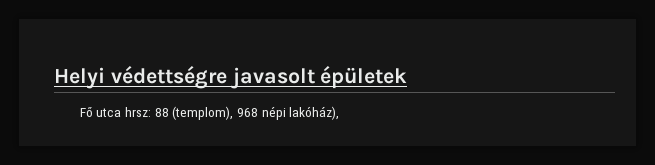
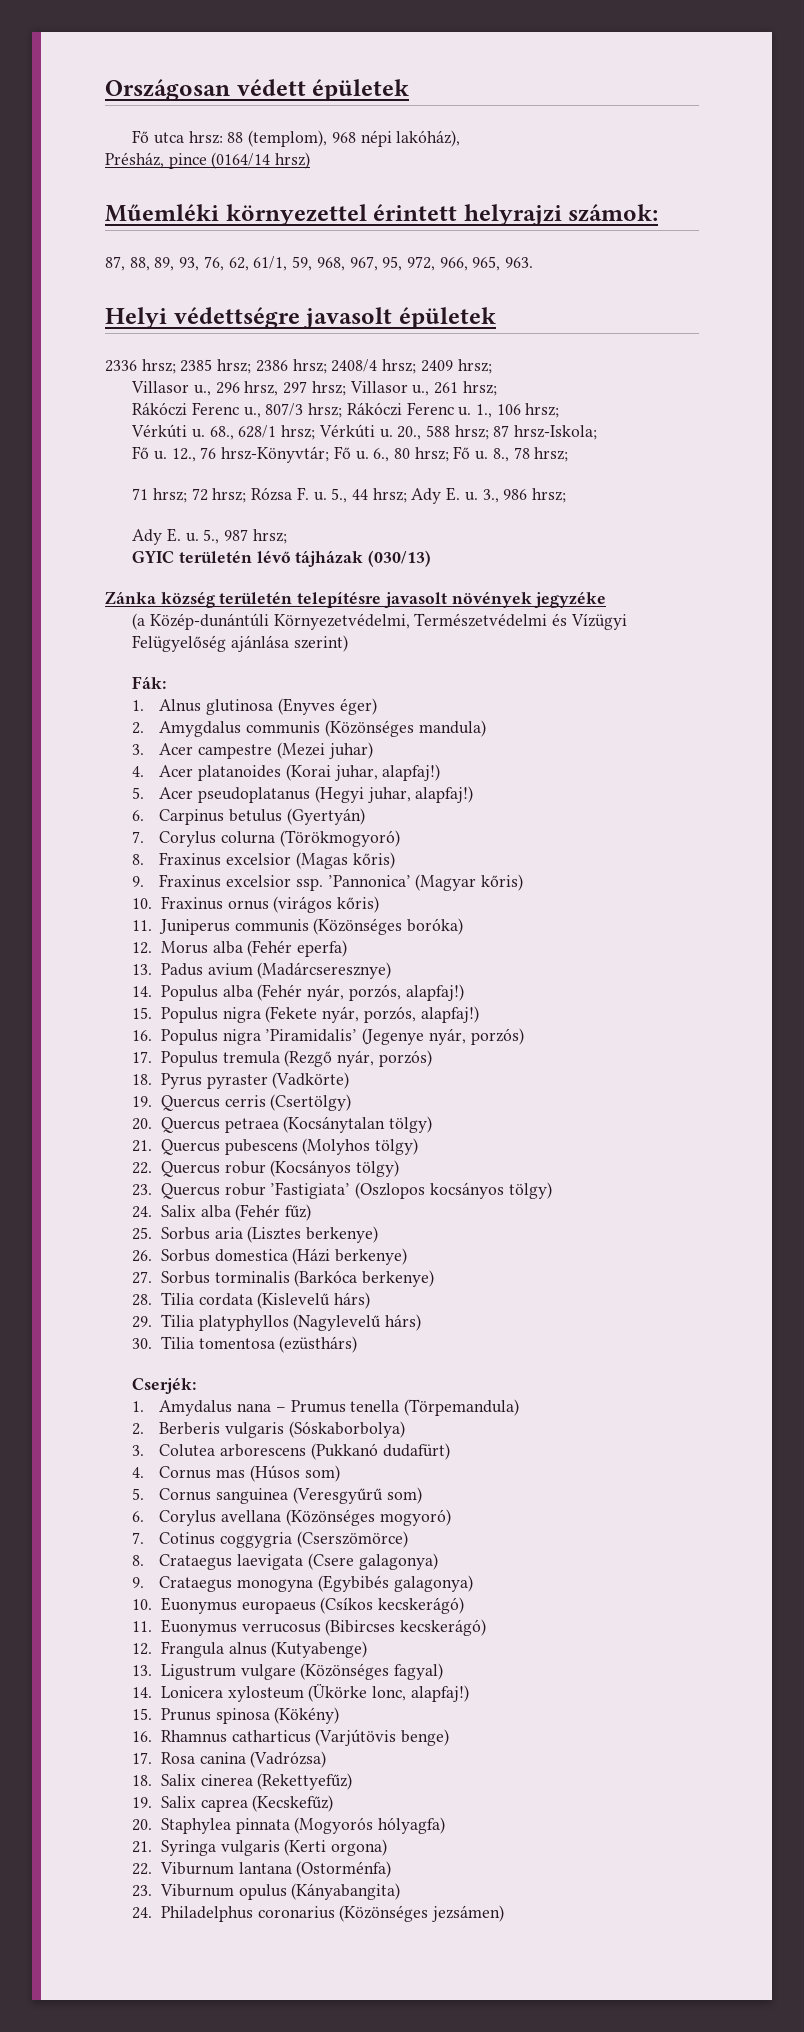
[54,66,315,89] Helyi védettségre javasolt -> [105,79,306,101] Országosan védett
(340, 113) none -> [105,152,311,169] [105,204,659,226] [105,256,534,271] [105,307,496,329] [105,359,492,374] [131,381,497,396] [132,402,560,418] [131,424,598,440] [132,446,569,463] [132,487,567,504] [132,528,287,545] [132,550,432,567] [105,591,607,608] [132,613,627,630] [132,635,348,652] [132,676,167,689] [132,698,377,715] [132,720,486,737] [132,742,373,759] [132,764,441,781] [132,786,474,803] [132,808,365,825] [132,830,400,847] [132,852,395,869] [132,874,523,891] [132,896,380,913] [132,918,464,935] [132,940,348,957] [132,962,392,979] [132,984,464,1001] [132,1006,479,1023] [132,1028,524,1045] [132,1050,432,1067] [132,1072,350,1089] [132,1094,352,1111] [132,1116,433,1133] [132,1138,419,1155] [132,1160,400,1177] [132,1182,552,1199] [132,1204,312,1221] [132,1226,379,1243] [132,1248,408,1265] [132,1270,435,1287] [132,1292,371,1309] [132,1314,422,1331] [132,1336,358,1353] [132,1377,197,1394] [132,1399,519,1416] [132,1421,405,1438] [132,1443,450,1460] [132,1465,340,1482] [132,1487,422,1504] [132,1509,451,1526] [132,1531,408,1548] [132,1553,438,1570] [132,1575,473,1592] [132,1597,465,1614] [132,1619,487,1636] [132,1641,368,1658] [132,1663,444,1680] [132,1684,469,1702] [132,1707,340,1724] [132,1729,450,1746] [132,1751,327,1768] [132,1773,353,1790] [132,1795,334,1812] [132,1817,446,1834] [132,1839,388,1856] [132,1861,392,1878] [132,1883,401,1900] [132,1905,505,1922] // Présház, pince (0164/14 hrsz) // Műemléki környezettel érintett helyrajzi számok: // 87, 88, 89, 93, 76, 62, 61/1, 59, 968, 967, 95, 972, 966, 965, 963. // Helyi védettségre javasolt épületek // 2336 hrsz; 2385 hrsz; 2386 hrsz; 2408/4 hrsz; 2409 hrsz; // Villasor u., 296 hrsz, 297 hrsz; Villasor u., 261 hrsz; // Rákóczi Ferenc u., 807/3 hrsz; Rákóczi Ferenc u. 1., 106 hrsz; // Vérkúti u. 68., 628/1 hrsz; Vérkúti u. 20., 588 hrsz; 87 hrsz-Iskola; // Fő u. 12., 76 hrsz-Könyvtár; Fő u. 6., 80 hrsz; Fő u. 8., 78 hrsz; // 71 hrsz; 72 hrsz; Rózsa F. u. 5., 44 hrsz; Ady E. u. 3., 986 hrsz; // Ady E. u. 5., 987 hrsz; // GYIC területén lévő tájházak (030/13) // Zánka község területén telepítésre javasolt növények jegyzéke // (a Közép-dunántúli Környezetvédelmi, Természetvédelmi és Vízügyi Felügyelőség ajánlása szerint) // Fák: // 1. Alnus glutinosa (Enyves éger) // 2. Amygdalus communis (Közönséges mandula) // 3. Acer campestre (Mezei juhar) // 4. Acer platanoides (Korai juhar, alapfaj!) // 5. Acer pseudoplatanus (Hegyi juhar, alapfaj!) // 6. Carpinus betulus (Gyertyán) // 7. Corylus colurna (Törökmogyoró) // 8. Fraxinus excelsior (Magas kőris) // 9. Fraxinus excelsior ssp. ’Pannonica’ (Magyar kőris) // 10. Fraxinus ornus (virágos kőris) // 11. Juniperus communis (Közönséges boróka) // 12. Morus alba (Fehér eperfa) // 13. Padus avium (Madárcseresznye) // 14. Populus alba (Fehér nyár, porzós, alapfaj!) // 15. Populus nigra (Fekete nyár, porzós, alapfaj!) // 16. Populus nigra ’Piramidalis’ (Jegenye nyár, porzós) // 17. Populus tremula (Rezgő nyár, porzós) // 18. Pyrus pyraster (Vadkörte) // 19. Quercus cerris (Csertölgy) // 20. Quercus petraea (Kocsánytalan tölgy) // 21. Quercus pubescens (Molyhos tölgy) // 22. Quercus robur (Kocsányos tölgy) // 23. Quercus robur ’Fastigiata’ (Oszlopos kocsányos tölgy) // 24. Salix alba (Fehér fűz) // 25. Sorbus aria (Lisztes berkenye) // 26. Sorbus domestica (Házi berkenye) // 27. Sorbus torminalis (Barkóca berkenye) // 28. Tilia cordata (Kislevelű hárs) // 29. Tilia platyphyllos (Nagylevelű hárs) // 30. Tilia tomentosa (ezüsthárs) // Cserjék: // 1. Amydalus nana – Prumus tenella (Törpemandula) // 2. Berberis vulgaris (Sóskaborbolya) // 3. Colutea arborescens (Pukkanó dudafürt) // 4. Cornus mas (Húsos som) // 5. Cornus sanguinea (Veresgyűrű som) // 6. Corylus avellana (Közönséges mogyoró) // 7. Cotinus coggygria (Cserszömörce) // 8. Crataegus laevigata (Csere galagonya) // 9. Crataegus monogyna (Egybibés galagonya) // 10. Euonymus europaeus (Csíkos kecskerágó) // 11. Euonymus verrucosus (Bibircses kecskerágó) // 12. Frangula alnus (Kutyabenge) // 13. Ligustrum vulgare (Közönséges fagyal) // 14. Lonicera xylosteum (Ükörke lonc, alapfaj!) // 15. Prunus spinosa (Kökény) // 16. Rhamnus catharticus (Varjútövis benge) // 17. Rosa canina (Vadrózsa) // 18. Salix cinerea (Rekettyefűz) // 19. Salix caprea (Kecskefűz) // 20. Staphylea pinnata (Mogyorós hólyagfa) // 21. Syringa vulgaris (Kerti orgona) // 22. Viburnum lantana (Ostorménfa) // 23. Viburnum opulus (Kányabangita) // 24. Philadelphus coronarius (Közönséges jezsámen)

